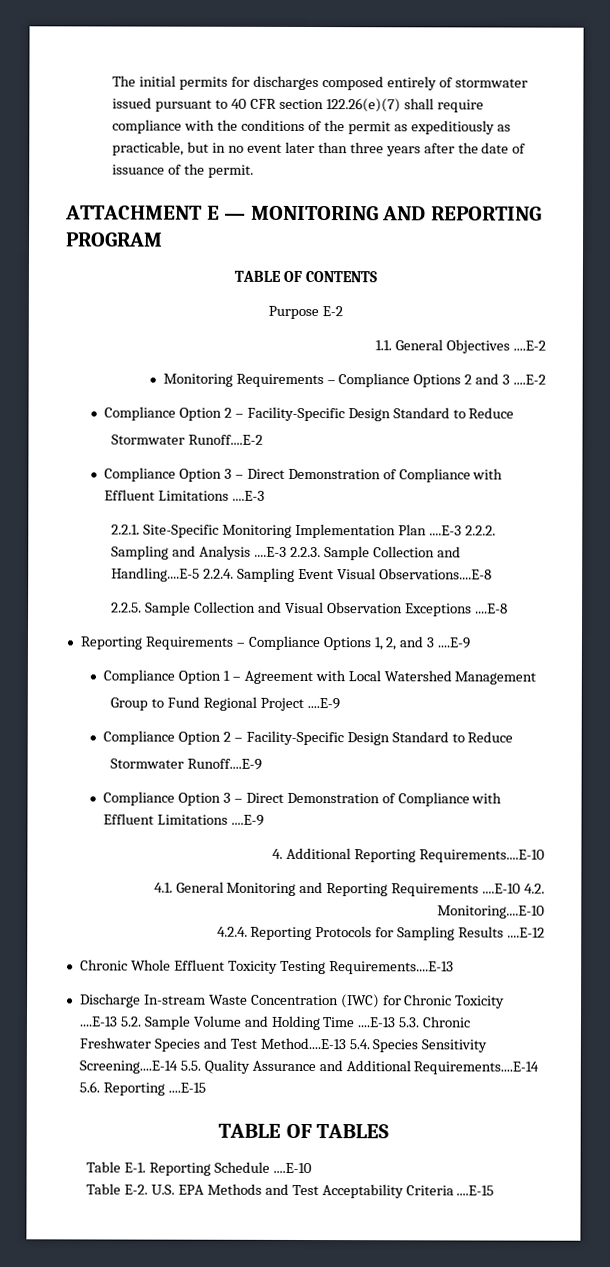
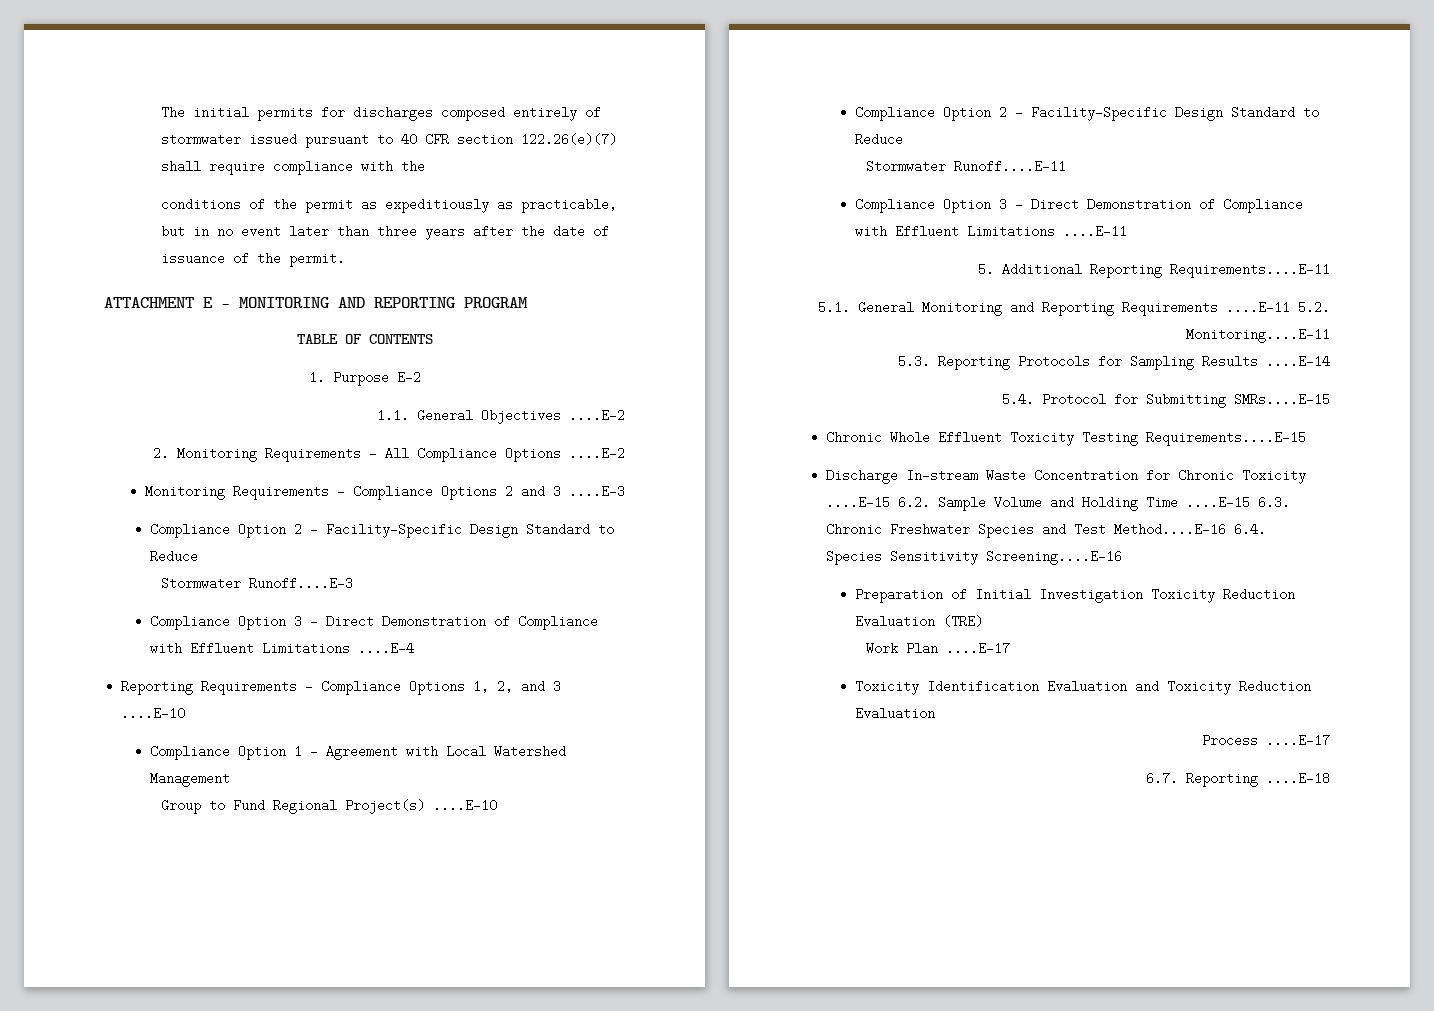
(239, 125) none -> (426, 166) //
(377, 276) none -> [308,371,325,384] 1.
(546, 345) none -> [153,447,625,462] // 2. Monitoring Requirements – All Compliance Options ....E-2
[513,374,547,385] ....E-2 -> [569,485,625,498] ....E-3
[188,434,264,445] Runoff....E-2 -> [249,577,354,590] Runoff....E-3
[231,490,265,501] [111,523,496,539] [111,545,461,561] [111,567,492,582] [111,601,508,617] ....E-3 // 2.2.1. Site-Specific Monitoring Implementation Plan ....E-3 2.2.2. Sampling and Analysis ....E-3 2.2.3. Sample Collection and Handling....E-5 2.2.4. Sampling Event Visual Observations....E-8 // 2.2.5. Sample Collection and Visual Observation Exceptions ....E-8 -> [357,642,414,655] ....E-4
[437,637,471,649] ....E-9 -> [121,707,186,720] ....E-10
[260,697,340,711] Project ....E-9 -> [345,799,498,814] Project(s) ....E-10
[187,758,263,770] Runoff....E-9 -> [954,160,1067,173] Runoff....E-11
[230,814,264,826] [272,847,545,863] [153,882,173,893] ....E-9 // 4. Additional Reporting Requirements....E-10 // 4.1. -> [1062,225,1127,238] [978,263,1330,278] [818,301,850,314] ....E-11 // 5. Additional Reporting Requirements....E-11 // 5.1.
[482,883,545,894] [437,905,545,919] [216,926,248,937] ....E-10 4.2. Monitoring....E-10 // 4.2.4. -> [1226,301,1330,314] [1186,328,1330,343] [898,355,930,368] ....E-11 5.2. Monitoring....E-11 // 5.3.
[507,927,545,938] ....E-12 -> [1266,355,1330,368] [1002,393,1330,408] ....E-14 // 5.4. Protocol for Submitting SMRs....E-15
[328,961,454,975] Requirements....E-13 -> [1146,431,1307,446] Requirements....E-15
[340,994,380,1009] (IWC) -> (1139, 475) none
[78,1016,141,1027] ....E-13 5.2. -> [826,496,931,509] ....E-15 6.2.
[357,1017,420,1028] ....E-13 5.3. -> [1186,496,1291,509] ....E-15 6.3.
[259,1037,488,1053] [78,1059,540,1075] [78,1081,206,1096] [217,1123,390,1139] [86,1161,312,1176] [86,1183,495,1199] Method....E-13 5.4. Species Sensitivity Screening....E-14 5.5. Quality Assurance and Additional Requirements....E-14 5.6. Reporting ....E-15 // TABLE OF TABLES // Table E-1. Reporting Schedule ....E-10 // Table E-2. U.S. EPA Methods and Test Acceptability Criteria ....E-15 -> [1114,523,1267,536] [826,550,1123,565] [854,588,1295,603] [854,615,983,628] [866,642,1011,655] [854,680,1311,695] [854,707,935,720] [1202,734,1330,747] [1146,772,1330,787] Method....E-16 6.4. Species Sensitivity Screening....E-16 // Preparation of Initial Investigation Toxicity Reduction Evaluation (TRE) // Work Plan ....E-17 // Toxicity Identification Evaluation and Toxicity Reduction Evaluation // Process ....E-17 // 6.7. Reporting ....E-18

